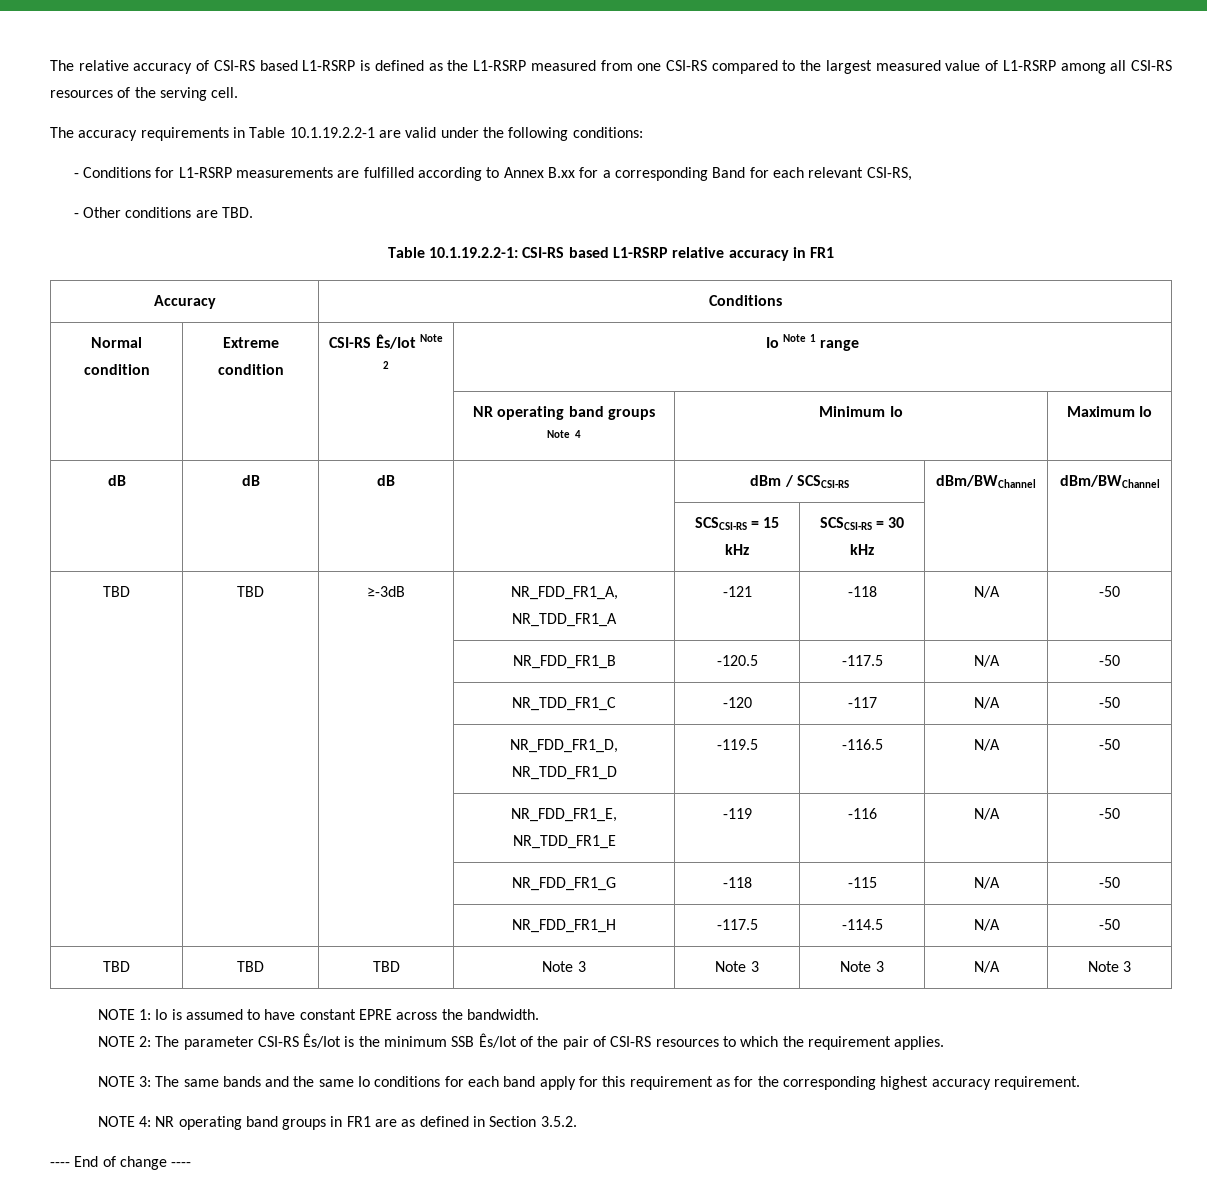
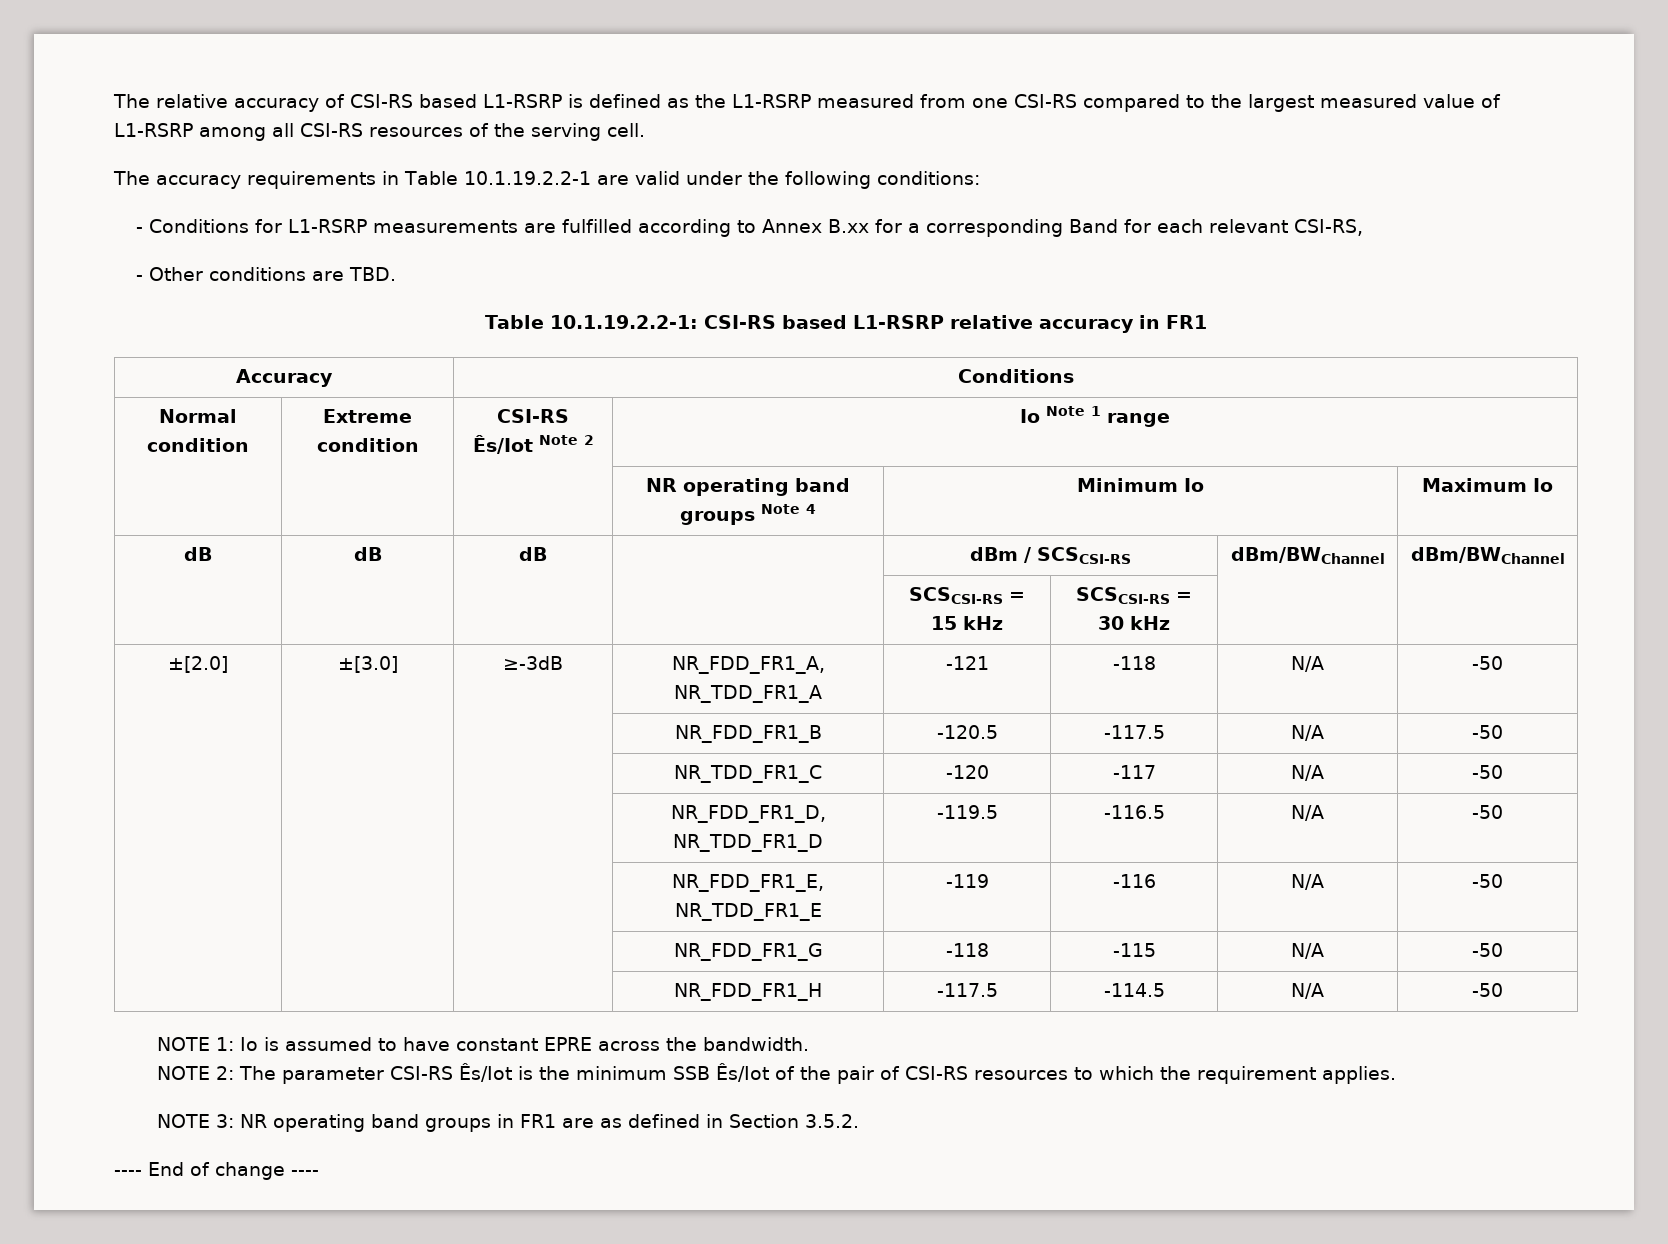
[103,586,130,597] [237,586,264,597] TBD | TBD -> [168,656,228,673] [337,656,398,673] ±[2.0] | ±[3.0]
[103,961,130,972] [237,961,264,972] [372,961,400,972] [542,961,586,972] [715,961,759,972] [840,961,884,972] [973,961,1000,973] [1087,961,1132,972] // TBD | TBD | TBD | Note 3 | Note 3 | Note 3 | N/A | Note 3 -> (1503, 990) none
[155,1076,1080,1090] [97,1116,151,1127] The same bands and the same Io conditions for each band apply for this requirement as for the corresponding highest accuracy requirement. // NOTE 4: -> (235, 1121) none

